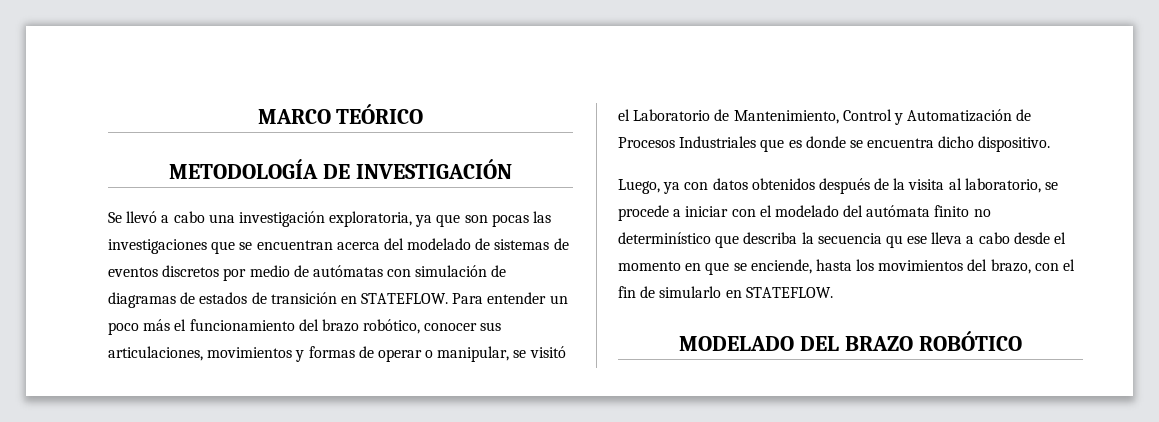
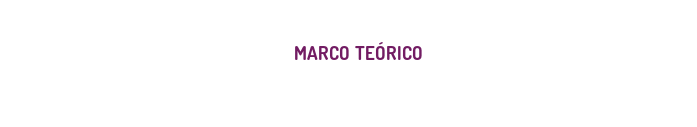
[169,159,512,179] [108,211,552,227] [108,238,569,254] [108,265,507,281] [108,292,568,308] [108,319,502,335] [108,346,566,362] [618,109,1032,125] [618,136,1051,152] [618,178,1059,194] [618,205,991,221] [618,232,1067,248] [618,259,1076,275] [618,286,833,298] [679,331,1022,351] // METODOLOGÍA DE INVESTIGACIÓN // Se llevó a cabo una investigación exploratoria, ya que son pocas las investigaciones que se encuentran acerca del modelado de sistemas de eventos discretos por medio de autómatas con simulación de diagramas de estados de transición en STATEFLOW. Para entender un poco más el funcionamiento del brazo robótico, conocer sus articulaciones, movimientos y formas de operar o manipular, se visitó el Laboratorio de Mantenimiento, Control y Automatización de Procesos Industriales que es donde se encuentra dicho dispositivo. // Luego, ya con datos obtenidos después de la visita al laboratorio, se procede a iniciar con el modelado del autómata finito no determinístico que describa la secuencia qu ese lleva a cabo desde el momento en que se enciende, hasta los movimientos del brazo, con el fin de simularlo en STATEFLOW. // MODELADO DEL BRAZO ROBÓTICO -> (423, 51) none

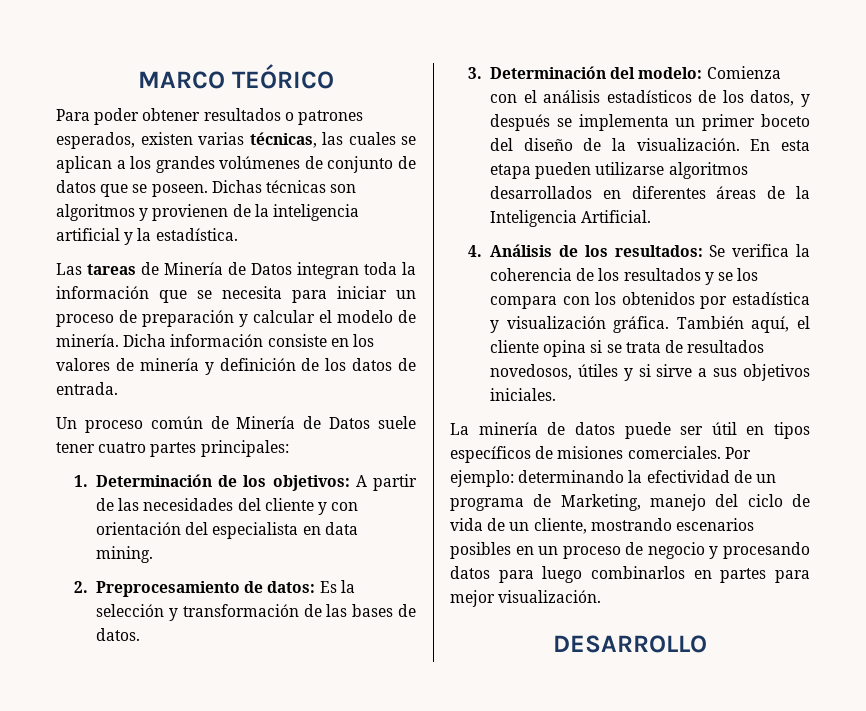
(423, 51) none -> [56,108,363,125] [56,132,416,149] [56,156,416,173] [56,180,357,197] [56,204,359,221] [56,228,238,245] [56,262,416,279] [56,286,416,303] [56,310,416,327] [56,334,374,347] [56,358,416,375] [56,382,118,395] [56,416,416,433] [56,440,289,457] [74,474,417,491] [96,498,359,515] [96,522,358,539] [96,546,154,563] [74,580,355,597] [96,604,416,621] [96,628,141,641] [468,66,781,79] [490,90,810,107] [490,114,810,131] [490,138,810,151] [490,162,748,179] [490,186,810,199] [490,210,652,227] [468,244,810,257] [490,268,759,285] [490,292,810,309] [490,316,810,333] [490,340,765,357] [490,364,810,381] [490,388,557,401] [450,422,810,439] [450,446,751,463] [450,470,776,487] [450,494,810,511] [450,518,754,534] [450,542,810,559] [450,566,810,583] [450,590,602,607] [553,635,707,653] // Para poder obtener resultados o patrones esperados, existen varias técnicas, las cuales se aplican a los grandes volúmenes de conjunto de datos que se poseen. Dichas técnicas son algoritmos y provienen de la inteligencia artificial y la estadística. // Las tareas de Minería de Datos integran toda la información que se necesita para iniciar un proceso de preparación y calcular el modelo de minería. Dicha información consiste en los valores de minería y definición de los datos de entrada. // Un proceso común de Minería de Datos suele tener cuatro partes principales: // 1. Determinación de los objetivos: A partir de las necesidades del cliente y con orientación del especialista en data mining. // 2. Preprocesamiento de datos: Es la selección y transformación de las bases de datos. // 3. Determinación del modelo: Comienza con el análisis estadísticos de los datos, y después se implementa un primer boceto del diseño de la visualización. En esta etapa pueden utilizarse algoritmos desarrollados en diferentes áreas de la Inteligencia Artificial. // 4. Análisis de los resultados: Se verifica la coherencia de los resultados y se los compara con los obtenidos por estadística y visualización gráfica. También aquí, el cliente opina si se trata de resultados novedosos, útiles y si sirve a sus objetivos iniciales. // La minería de datos puede ser útil en tipos específicos de misiones comerciales. Por ejemplo: determinando la efectividad de un programa de Marketing, manejo del ciclo de vida de un cliente, mostrando escenarios posibles en un proceso de negocio y procesando datos para luego combinarlos en partes para mejor visualización. // DESARROLLO

